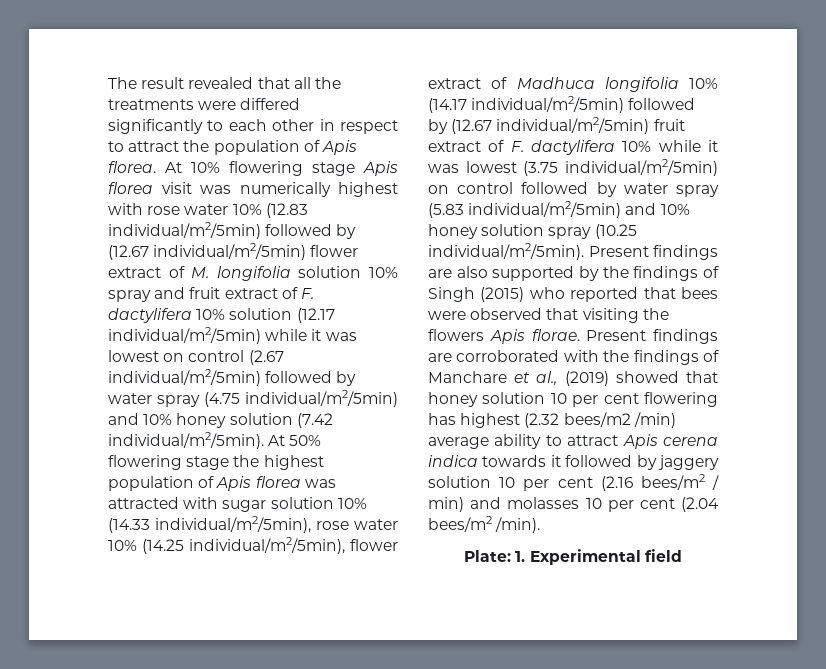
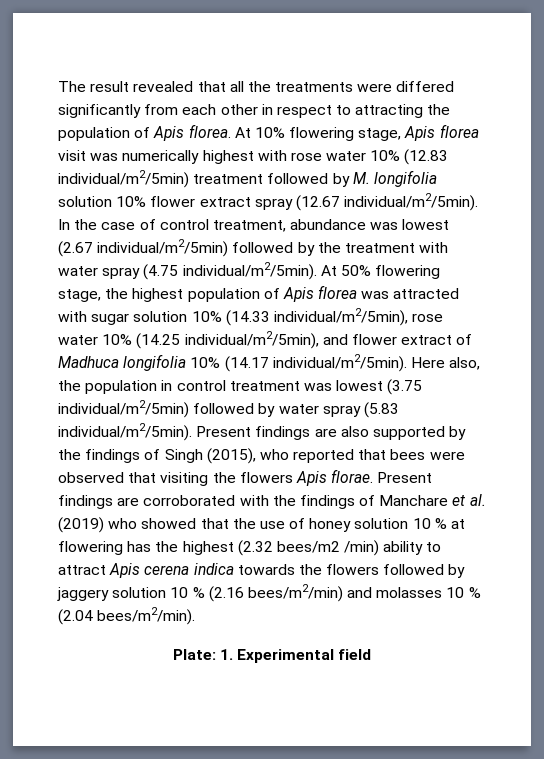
[207,120,224,131] to -> [144,104,179,115] from
[128,141,180,152] attract -> [355,104,424,118] attracting
[312,162,355,176] stage -> [358,128,402,141] stage,
[265,224,357,239] [108,243,359,260] [108,266,398,281] [108,287,314,302] [108,308,335,323] [108,327,357,344] [108,350,284,365] [108,369,357,386] [108,390,398,407] [108,413,333,428] followed by (12.67 individual/m2/5min) flower extract of M. longifolia solution 10% spray and fruit extract of F. dactylifera 10% solution (12.17 individual/m2/5min) while it was lowest on control (2.67 individual/m2/5min) followed by water spray (4.75 individual/m2/5min) and 10% honey solution (7.42 -> [193,170,437,187] [58,193,479,211] [58,219,450,232] [58,239,449,257] [58,264,179,280] treatment followed by M. longifolia solution 10% flower extract spray (12.67 individual/m2/5min). In the case of control treatment, abundance was lowest (2.67 individual/m2/5min) followed by the treatment with water spray (4.75
[186,456,230,470] stage -> [58,289,101,302] stage,
(345, 545) none -> [322,334,348,345] and
[471,96,696,113] [428,117,685,134] [428,140,718,155] individual/m2/5min) followed by (12.67 individual/m2/5min) fruit extract of F. dactylifera 10% while it -> [272,354,481,372] [58,380,300,394] individual/m2/5min). Here also, the population in control treatment
[428,182,514,194] on control -> (189, 409) none
[468,201,690,218] [428,224,637,239] individual/m2/5min) and 10% honey solution spray (10.25 -> (399, 410) none
[480,287,525,302] (2015) -> [206,448,256,464] (2015),
[536,371,718,386] al., (2019) showed that -> [469,494,486,506] [58,517,306,533] al. (2019) who showed that the use of
[572,393,639,407] per cent -> [434,518,466,529] % at
(456, 419) none -> [155,541,179,552] the
[428,437,489,449] average -> (380, 548) none
[550,455,561,467] it -> [298,564,380,575] the flowers
[523,474,719,491] [428,497,719,512] [428,516,541,533] per cent (2.16 bees/m2 / min) and molasses 10 per cent (2.04 bees/m2 /min). -> [192,584,481,602] [58,607,196,625] % (2.16 bees/m2/min) and molasses 10 % (2.04 bees/m2/min).

